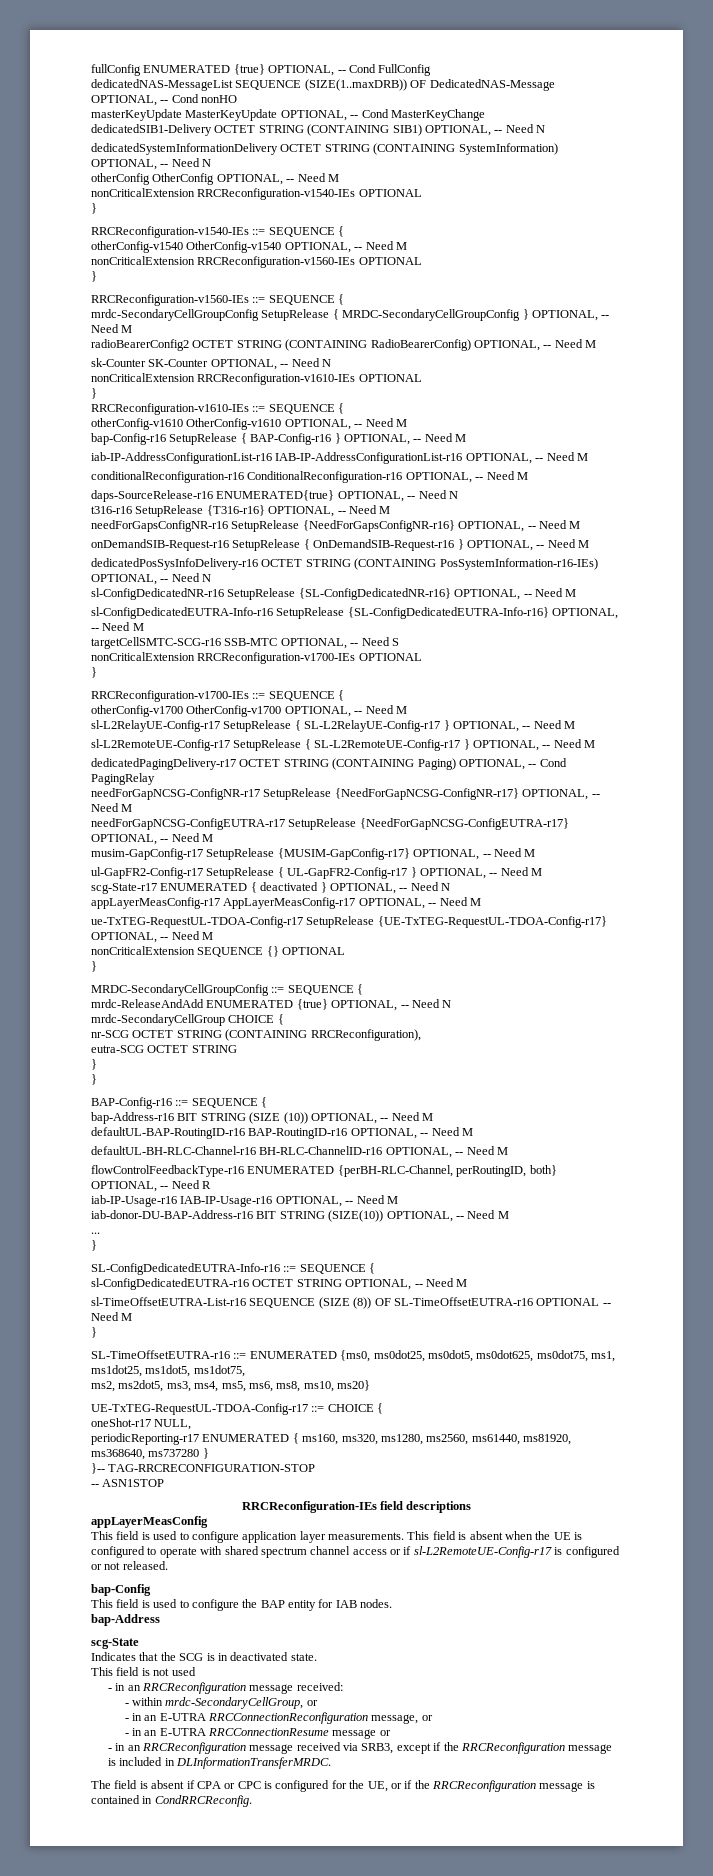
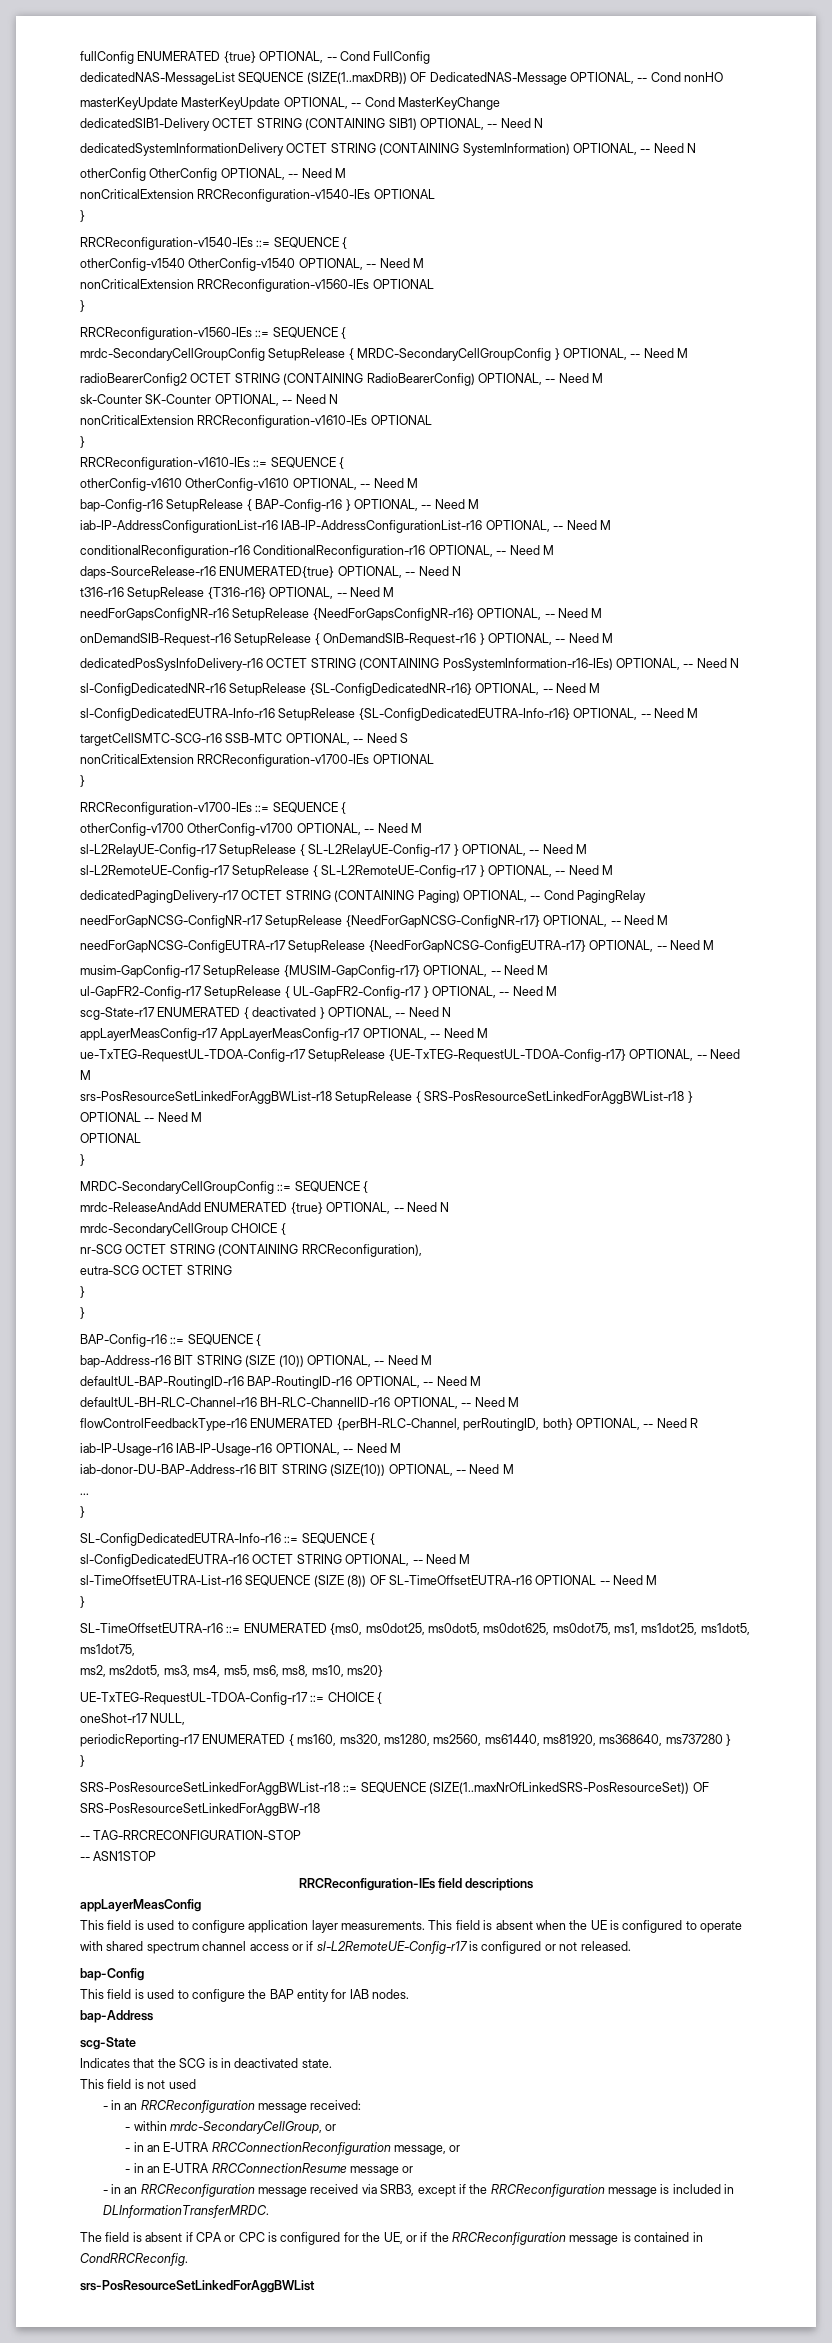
[91,946,279,957] nonCriticalExtension SEQUENCE {} -> [80,1091,693,1104] [80,1112,203,1122] srs-PosResourceSetLinkedForAggBWList-r18 SetupRelease { SRS-PosResourceSetLinkedForAggBWList-r18 } OPTIONAL -- Need M //
[91,1463,105,1474] }-- -> [80,1755,85,1767] [80,1782,709,1795] [80,1803,320,1816] [80,1836,90,1840] } // SRS-PosResourceSetLinkedForAggBWList-r18 ::= SEQUENCE (SIZE(1..maxNrOfLinkedSRS-PosResourceSet)) OF SRS-PosResourceSetLinkedForAggBW-r18 // --
(252, 1801) none -> [80,2280,315,2293] // srs-PosResourceSetLinkedForAggBWList

